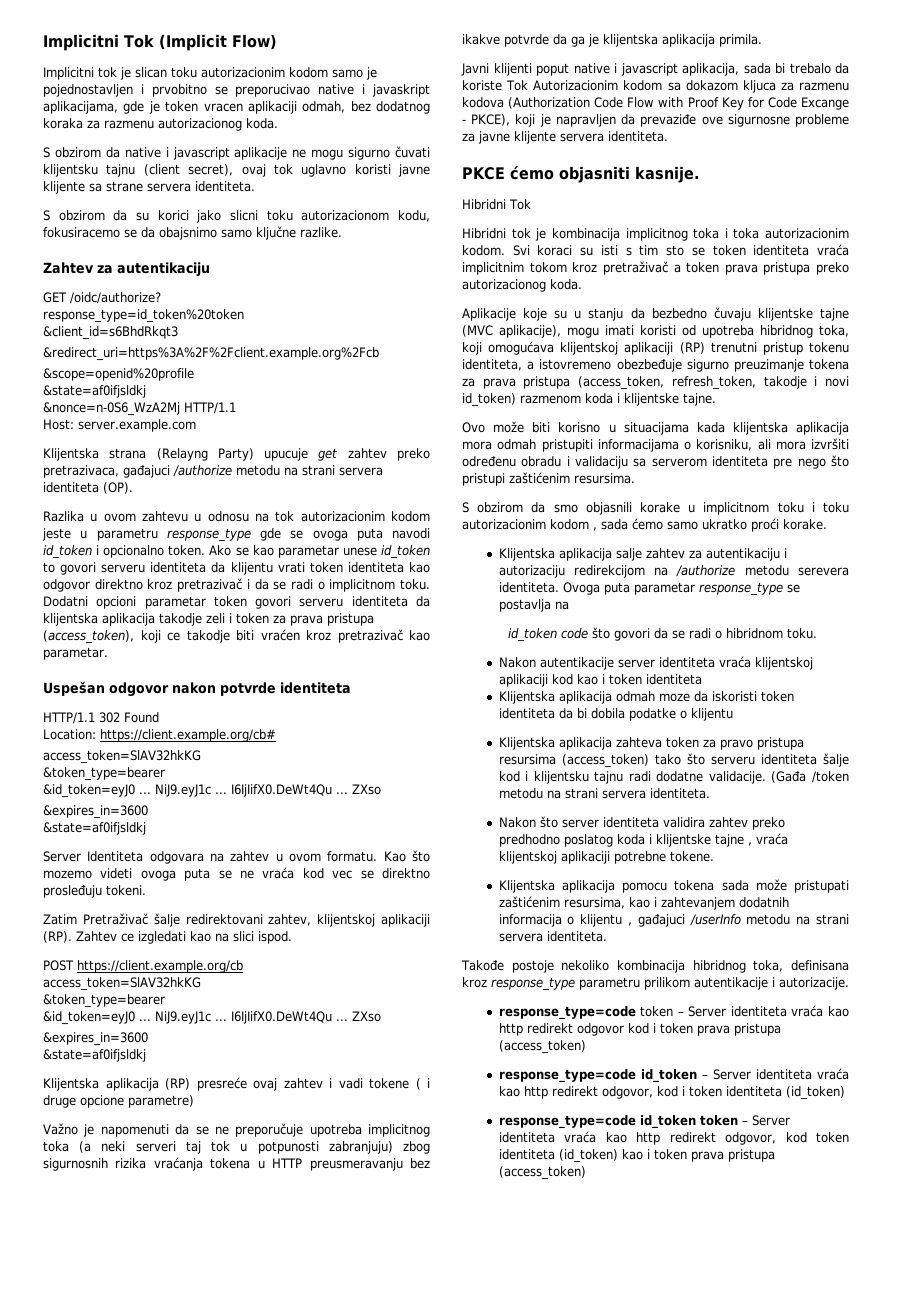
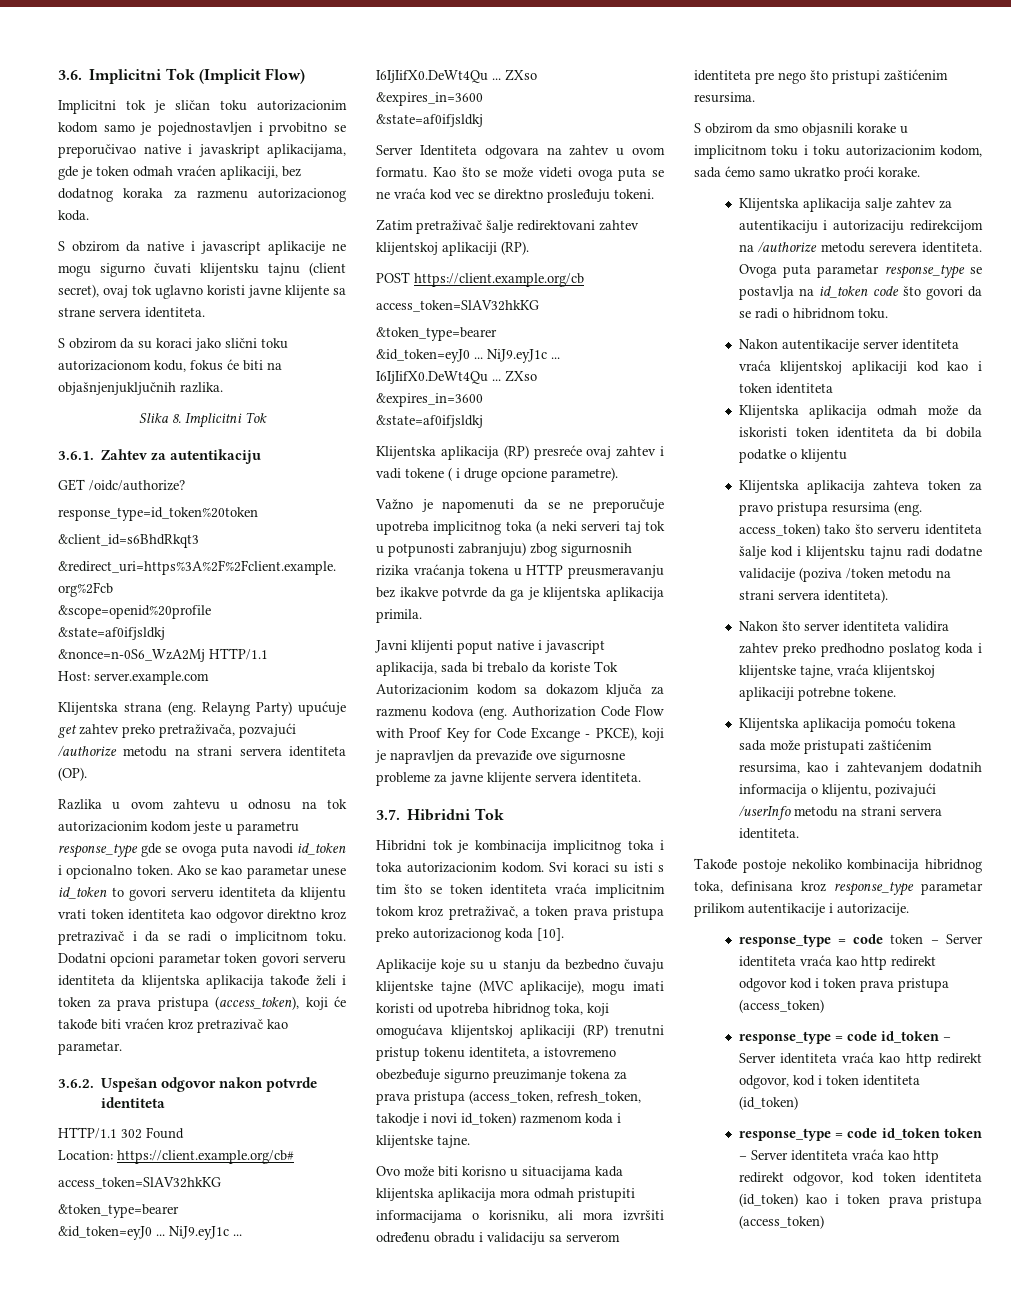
(43, 42) none -> [58,70,82,80] 3.6.
[135,67,167,78] slican -> [175,100,210,110] sličan
[235,84,311,97] preporucivao -> [58,144,136,158] preporučivao
[203,101,346,114] vracen aplikaciji odmah, -> [133,165,278,180] odmah vraćen aplikaciji,
[157,210,430,223] [43,226,342,240] korici jako slicni toku autorizacionom kodu, fokusiracemo se da obajsnimo samo ključne razlike. // -> [156,338,288,351] [58,359,282,372] [58,382,223,395] [138,412,267,428] [58,451,94,460] koraci jako slični toku autorizacionom kodu, fokus će biti na objašnjenjuključnih razlika. // Slika 8. Implicitni Tok // 3.6.1.
[156,448,309,461] (Relayng Party) upucuje -> [168,701,346,716] (eng. Relayng Party) upućuje
[43,465,170,478] pretrazivaca, gađajuci -> [159,723,296,738] pretraživača, pozvajući
[159,613,225,626] takodje zeli -> [270,975,336,986] takođe želi
[167,630,230,643] ce takodje -> [334,996,346,1007] [58,1019,97,1030] će takođe
(108, 653) none -> [58,1079,94,1088] 3.6.2.
[43,870,92,879] mozemo -> [485,167,533,178] se može
[82,913,148,925] Pretraživač -> [416,220,482,234] pretraživač
[268,914,312,926] zahtev, -> [599,220,639,231] zahtev
[76,931,292,944] Zahtev ce izgledati kao na slici ispod. -> (529, 248) none
[128,1095,194,1108] parametre) -> [551,467,618,482] parametre).
[742,80,776,93] kljuca -> [606,684,643,697] ključa
[508,97,591,109] (Authorization -> [479,705,596,720] (eng. Authorization
[462,166,699,183] PKCE ćemo objasniti kasnije. // -> [376,809,400,820] 3.7.
[666,245,685,256] sto -> [403,884,422,894] što
[602,261,668,275] pretraživač -> [448,906,518,920] pretraživač,
[550,279,582,290] koda. -> [505,928,564,941] koda [10].
[550,519,597,531] kodom , -> [940,145,982,157] kodom,
(569, 605) // -> (814, 292) none
[658,693,690,702] moze -> [927,405,958,416] može
[561,754,649,768] (access_token) -> [893,501,922,516] [738,523,820,537] (eng. access_token)
[708,771,807,784] validacije. (Gađa -> [738,567,842,582] validacije (poziva
[649,788,710,799] identiteta. -> [823,589,888,603] identiteta).
[714,834,752,847] tajne , -> [799,665,833,678] tajne,
[622,882,668,893] pomocu -> [864,717,912,732] pomoću
[580,914,685,927] klijentu , gađajuci -> [821,783,936,798] klijentu, pozivajući
[579,977,640,990] parametru -> [921,881,983,895] parametar
[498,1006,636,1020] response_type=code -> [738,934,884,947] response_type = code
[498,1069,636,1083] response_type=code -> [738,1031,877,1044] response_type = code
[498,1115,636,1129] response_type=code -> [738,1128,878,1141] response_type = code

